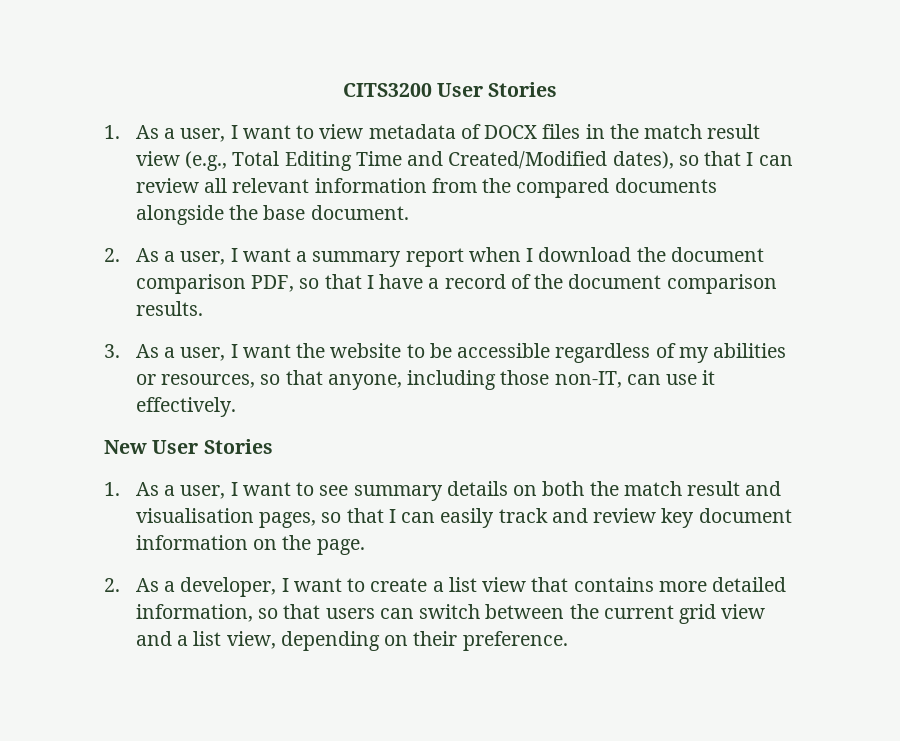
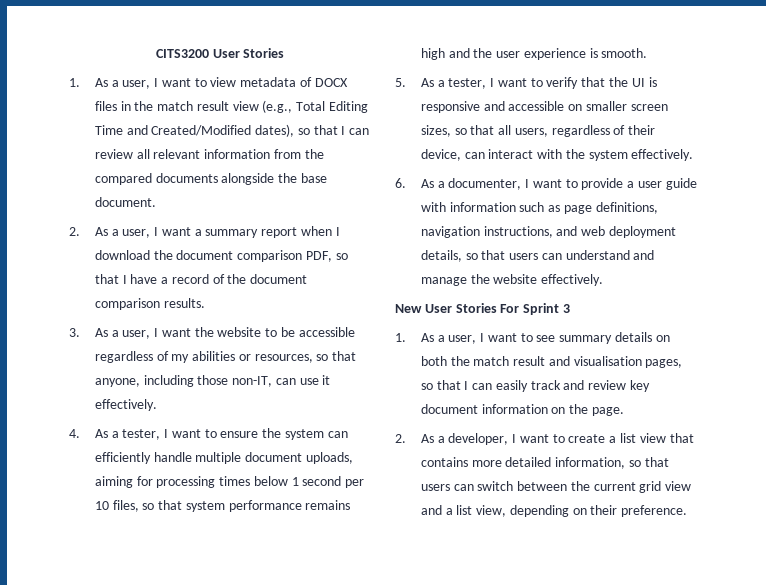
(236, 407) none -> [69,428,348,440] [94,452,353,464] [94,476,365,488] [94,500,351,512] [420,48,648,60] [395,77,657,89] [420,101,668,113] [420,125,656,137] [420,149,694,161] [395,178,697,190] [420,202,658,214] [420,226,676,238] [420,250,655,262] [420,274,604,286] // 4. As a tester, I want to ensure the system can efficiently handle multiple document uploads, aiming for processing times below 1 second per 10 files, so that system performance remains high and the user experience is smooth. // 5. As a tester, I want to verify that the UI is responsive and accessible on smaller screen sizes, so that all users, regardless of their device, can interact with the system effectively. // 6. As a documenter, I want to provide a user guide with information such as page definitions, navigation instructions, and web deployment details, so that users can understand and manage the website effectively.
(273, 446) none -> [500,303,570,315] For Sprint 3

